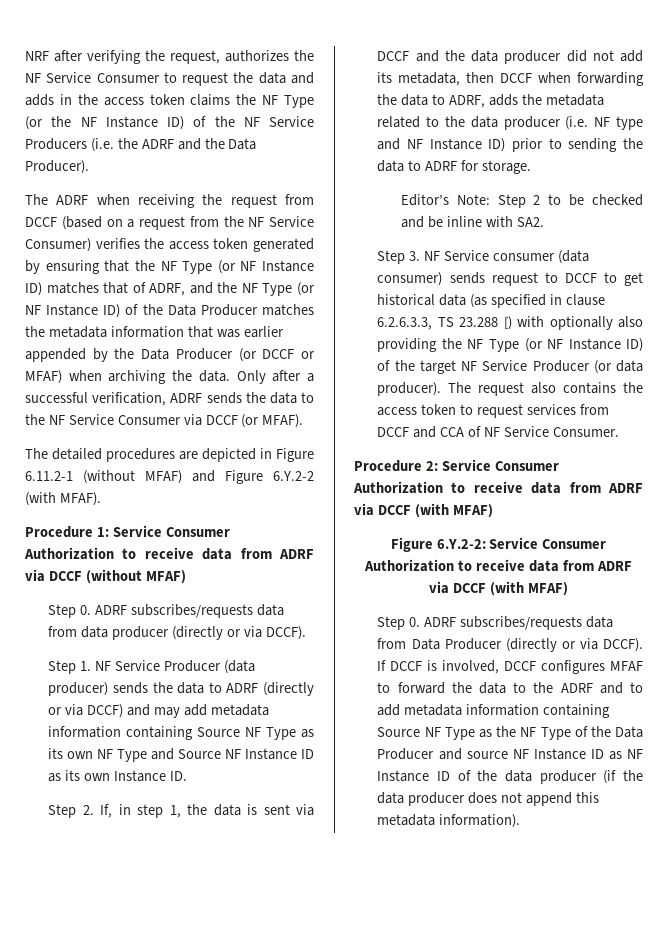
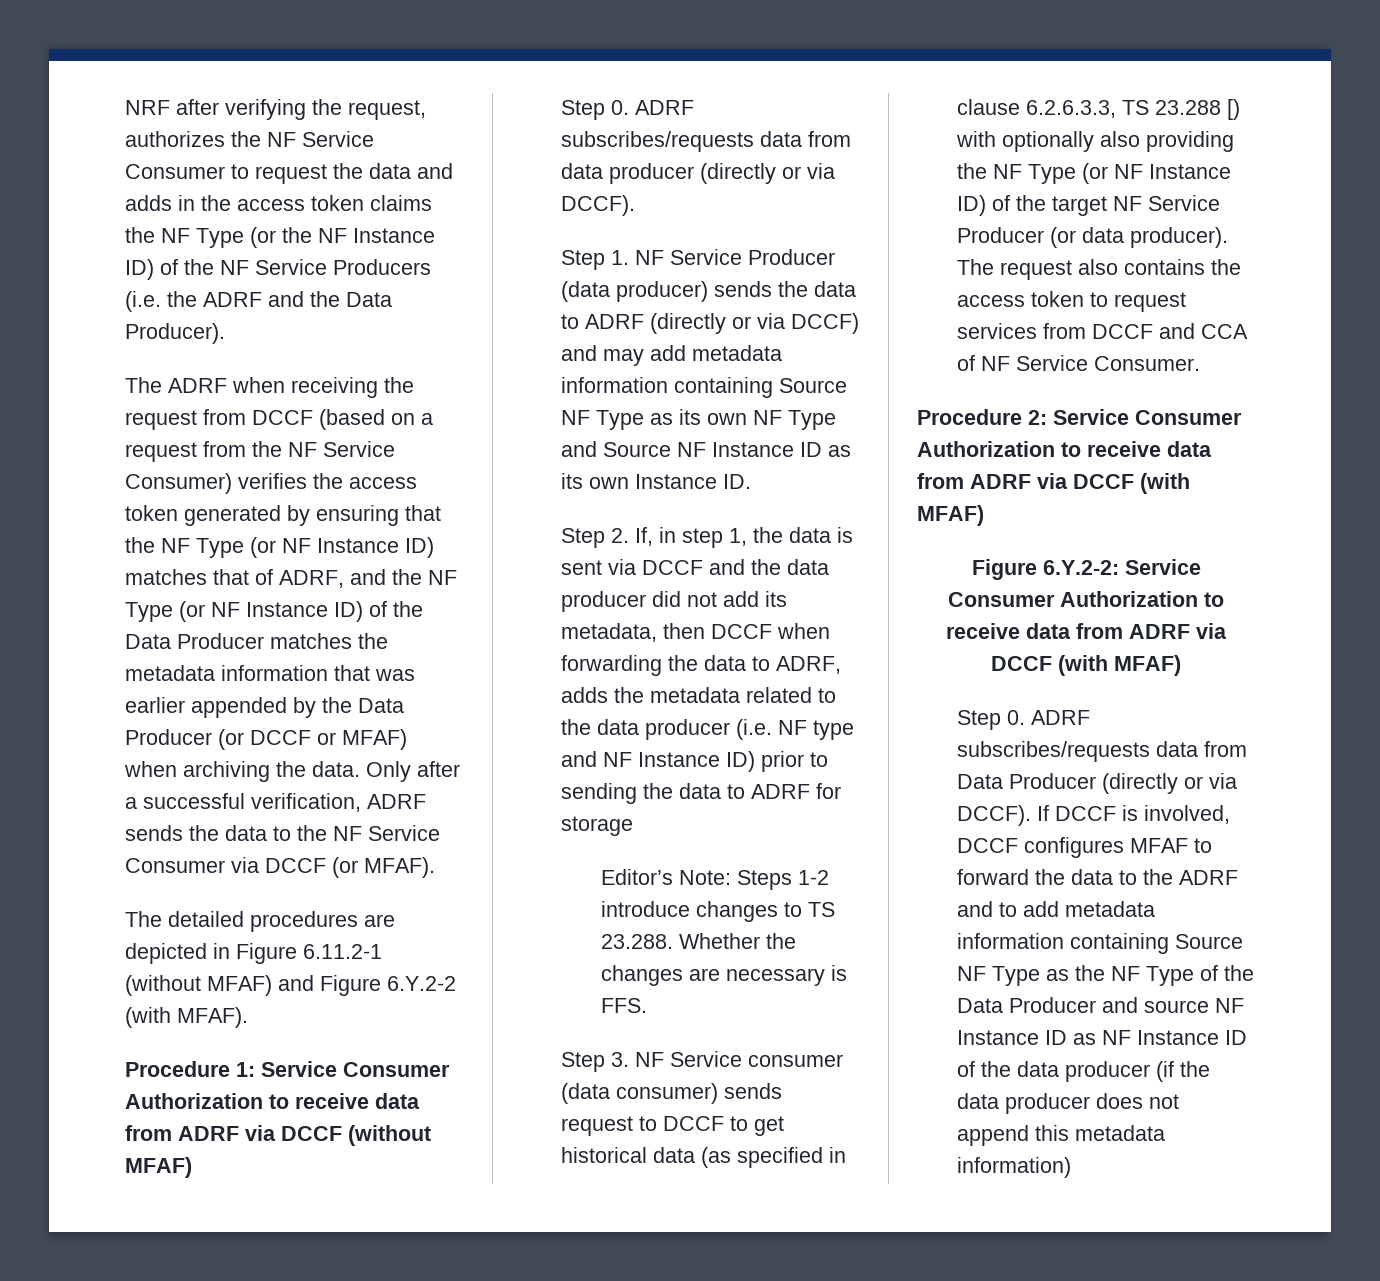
[482,160,532,174] storage. -> [560,816,633,836] storage
[497,194,643,208] [400,216,544,228] Step 2 to be checked and be inline with SA2. -> [736,870,829,890] [600,901,835,922] [600,933,796,949] [600,965,847,986] [600,998,647,1013] Steps 1-2 introduce changes to TS 23.288. Whether the changes are necessary is FFS.
[439,814,521,828] information). -> [956,1157,1071,1178] information)

